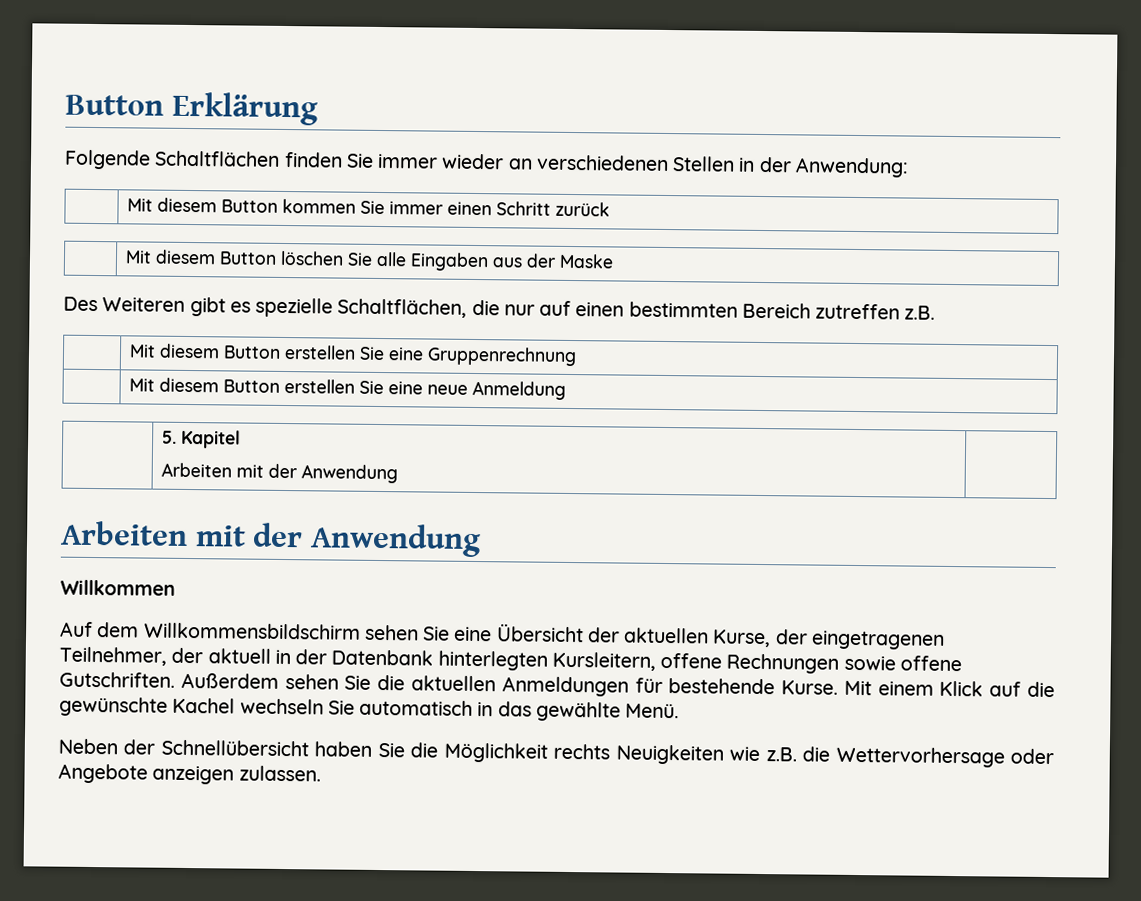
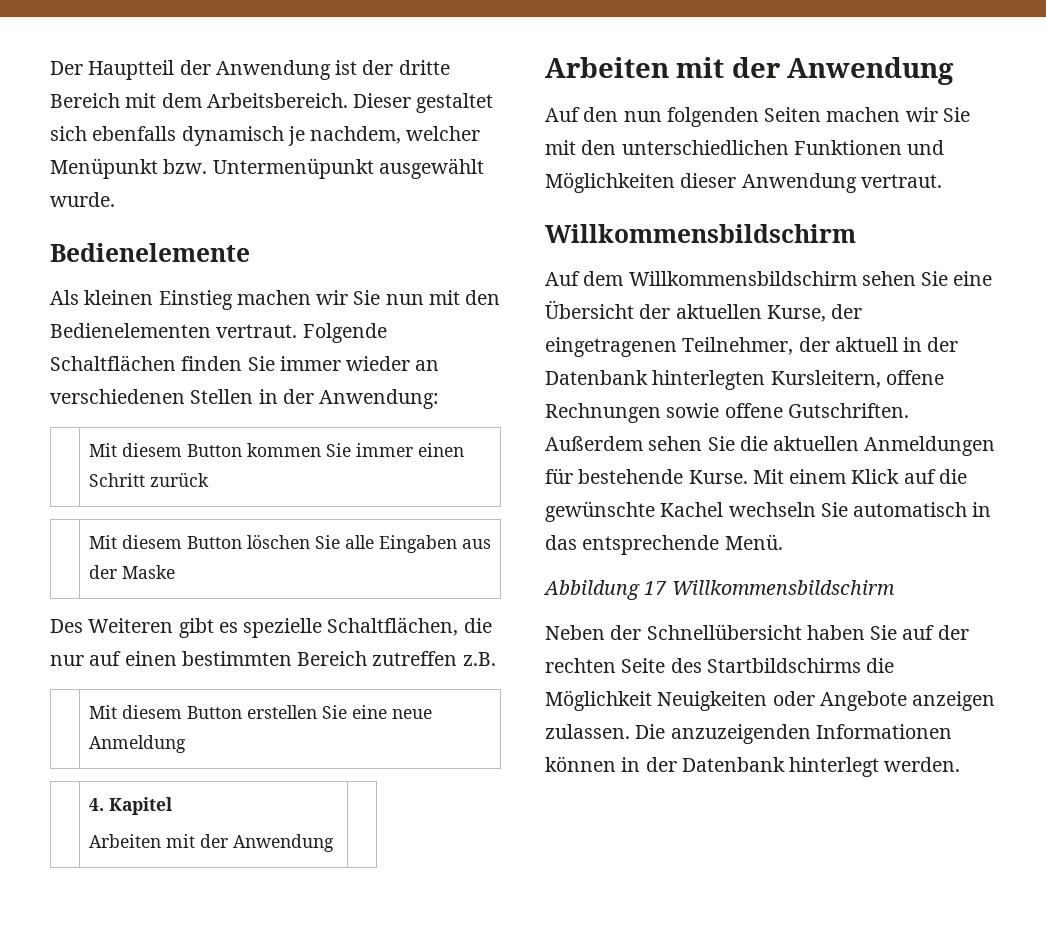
[65,91,318,126] Button Erklärung // -> [50,60,450,80] [50,93,494,113] [50,126,481,146] [50,158,484,179] [50,192,115,207] [50,243,250,262] [50,290,501,310] [50,323,298,338] Der Hauptteil der Anwendung ist der dritte Bereich mit dem Arbeitsbereich. Dieser gestaltet sich ebenfalls dynamisch je nachdem, welcher Menüpunkt bzw. Untermenüpunkt ausgewählt wurde. // Bedienelemente // Als kleinen Einstieg machen wir Sie nun mit den Bedienelementen vertraut.
[128,343,577,367] // | Mit diesem Button erstellen Sie eine Gruppenrechnung -> (496, 659) none
[161,430,177,444] 5. -> [88,798,104,811] 4.
[60,579,176,596] Willkommen -> [545,107,970,127] [545,140,945,155] [545,172,942,193] [545,224,856,243] Auf den nun folgenden Seiten machen wir Sie mit den unterschiedlichen Funktionen und Möglichkeiten dieser Anwendung vertraut. // Willkommensbildschirm
[535,701,621,722] gewählte -> [582,535,720,555] entsprechende
(680, 711) none -> [543,580,895,600] // Abbildung 17 Willkommensbildschirm
[410,742,1054,768] [58,763,321,785] die Möglichkeit rechts Neuigkeiten wie z.B. die Wettervorhersage oder Angebote anzeigen zulassen. -> [902,625,969,640] [545,658,895,673] [545,690,996,711] [545,724,952,744] [545,756,961,777] auf der rechten Seite des Startbildschirms die Möglichkeit Neuigkeiten oder Angebote anzeigen zulassen. Die anzuzeigenden Informationen können in der Datenbank hinterlegt werden.

